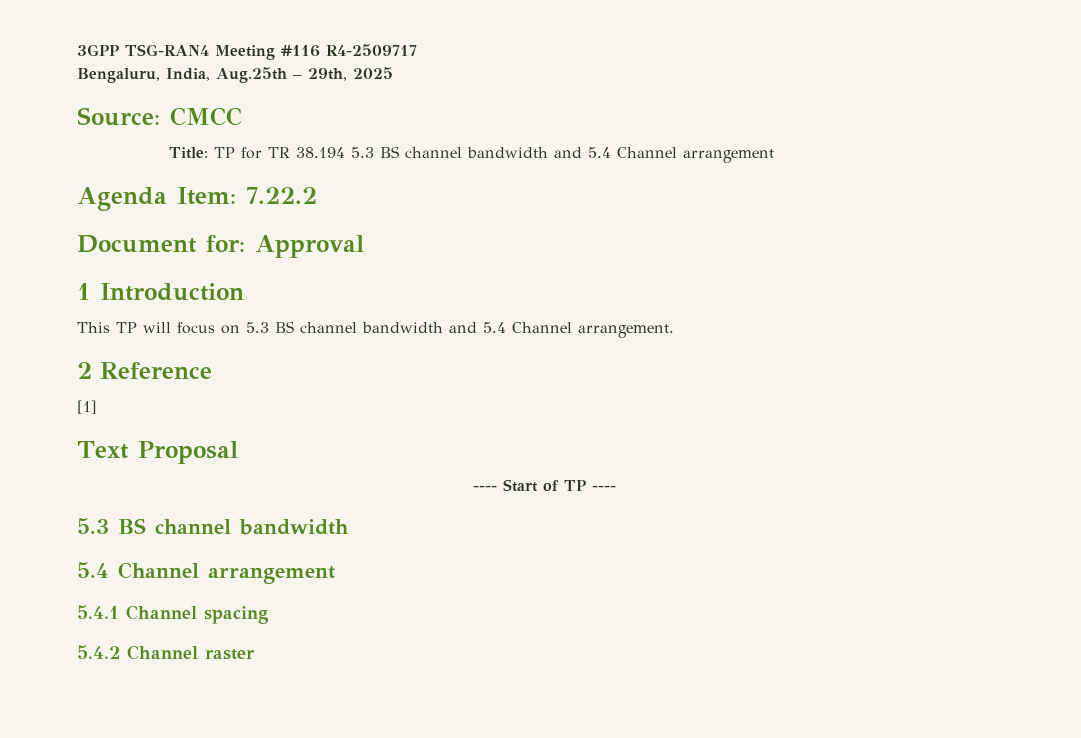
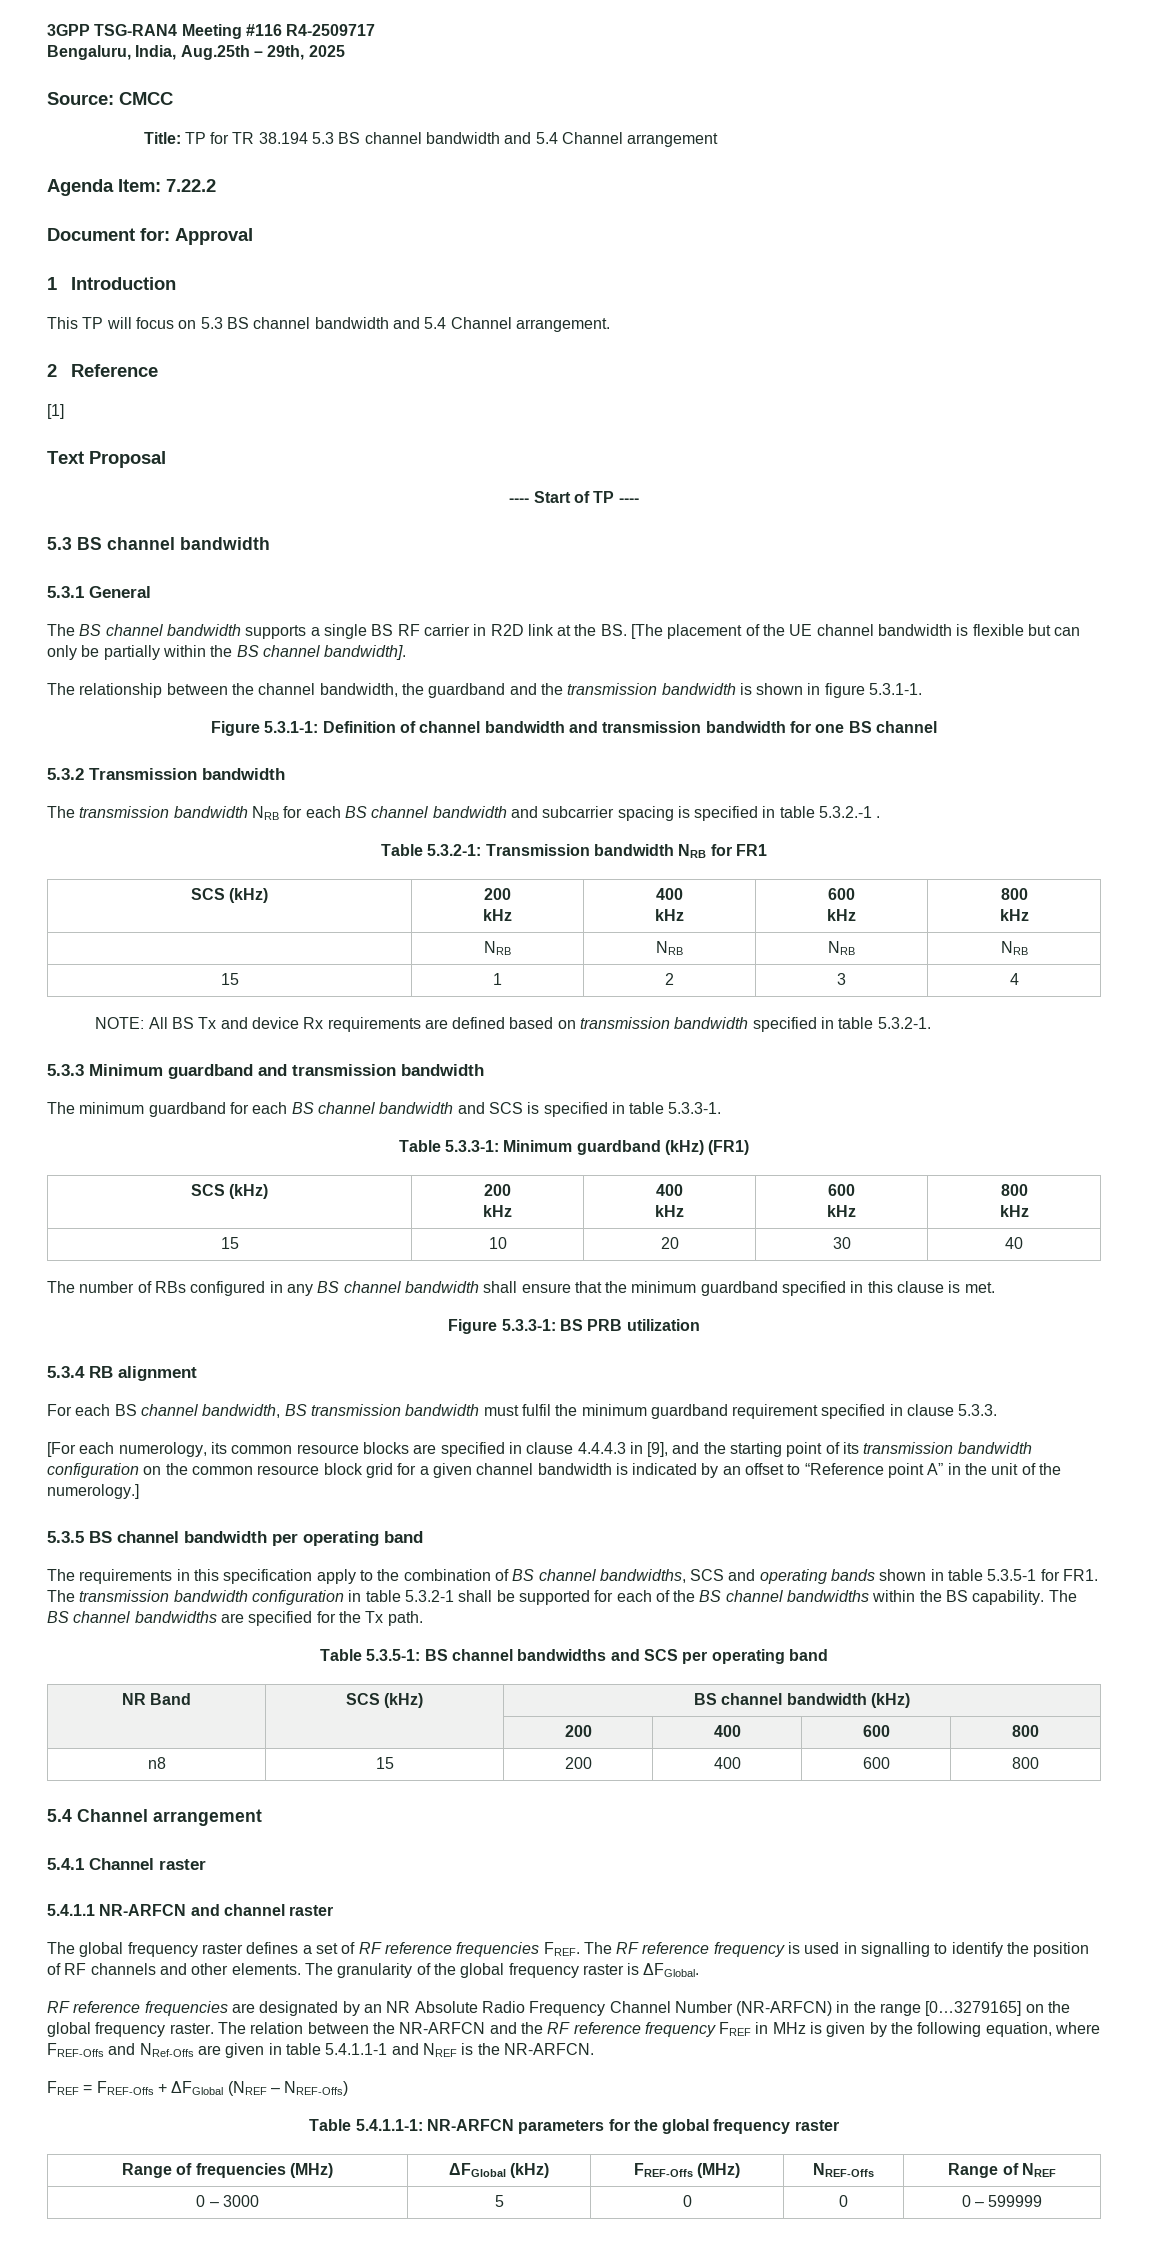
(349, 527) none -> [47,586,151,598] [47,624,1081,639] [47,645,407,660] [47,683,923,698] [211,721,937,736] [47,768,285,780] [47,806,881,821] [381,844,767,858] [190,888,269,903] [484,888,511,900] [483,909,512,921] [656,888,683,900] [655,909,684,921] [828,888,855,900] [827,909,856,921] [1000,888,1028,900] [999,909,1029,921] [484,941,511,955] [656,941,683,955] [828,941,855,955] [1000,941,1028,955] [220,973,239,985] [493,973,502,985] [665,973,674,985] [837,973,846,985] [1009,973,1019,985] [95,1017,931,1032] [47,1064,484,1079] [47,1102,722,1117] [398,1140,750,1155] [190,1184,269,1199] [484,1184,511,1196] [483,1205,512,1217] [656,1184,683,1196] [655,1205,684,1217] [828,1184,855,1196] [827,1205,856,1217] [1000,1184,1028,1196] [999,1205,1029,1217] [220,1237,239,1249] [488,1237,507,1249] [660,1237,679,1249] [832,1237,851,1249] [1005,1237,1023,1249] [47,1281,995,1296] [448,1319,700,1334] [47,1366,197,1381] [47,1404,998,1419] [47,1442,1032,1457] [47,1463,1062,1478] [47,1484,139,1499] [47,1531,423,1546] [47,1569,1099,1584] [47,1590,1077,1605] [47,1611,423,1626] [320,1649,828,1664] [121,1693,192,1705] [345,1693,424,1708] [694,1693,910,1708] [564,1725,592,1737] [713,1725,741,1737] [862,1725,890,1737] [1012,1725,1039,1737] [147,1757,166,1769] [375,1757,394,1769] [564,1757,592,1769] [713,1757,741,1769] [862,1757,890,1769] [1012,1757,1039,1769] // 5.3.1 General // The BS channel bandwidth supports a single BS RF carrier in R2D link at the BS. [The placement of the UE channel bandwidth is flexible but can only be partially within the BS channel bandwidth]. // The relationship between the channel bandwidth, the guardband and the transmission bandwidth is shown in figure 5.3.1-1. // Figure 5.3.1-1: Definition of channel bandwidth and transmission bandwidth for one BS channel // 5.3.2 Transmission bandwidth // The transmission bandwidth NRB for each BS channel bandwidth and subcarrier spacing is specified in table 5.3.2.-1 . // Table 5.3.2-1: Transmission bandwidth NRB for FR1 // SCS (kHz) | 200 // kHz | 400 // kHz | 600 // kHz | 800 // kHz // | NRB | NRB | NRB | NRB // 15 | 1 | 2 | 3 | 4 // NOTE: All BS Tx and device Rx requirements are defined based on transmission bandwidth specified in table 5.3.2-1. // 5.3.3 Minimum guardband and transmission bandwidth // The minimum guardband for each BS channel bandwidth and SCS is specified in table 5.3.3-1. // Table 5.3.3-1: Minimum guardband (kHz) (FR1) // SCS (kHz) | 200 // kHz | 400 // kHz | 600 // kHz | 800 // kHz // 15 | 10 | 20 | 30 | 40 // The number of RBs configured in any BS channel bandwidth shall ensure that the minimum guardband specified in this clause is met. // Figure 5.3.3-1: BS PRB utilization // 5.3.4 RB alignment // For each BS channel bandwidth, BS transmission bandwidth must fulfil the minimum guardband requirement specified in clause 5.3.3. // [For each numerology, its common resource blocks are specified in clause 4.4.4.3 in [9], and the starting point of its transmission bandwidth configuration on the common resource block grid for a given channel bandwidth is indicated by an offset to “Reference point A” in the unit of the numerology.] // 5.3.5 BS channel bandwidth per operating band // The requirements in this specification apply to the combination of BS channel bandwidths, SCS and operating bands shown in table 5.3.5-1 for FR1. The transmission bandwidth configuration in table 5.3.2-1 shall be supported for each of the BS channel bandwidths within the BS capability. The BS channel bandwidths are specified for the Tx path. // Table 5.3.5-1: BS channel bandwidths and SCS per operating band // NR Band | SCS (kHz) | BS channel bandwidth (kHz) // | | 200 | 400 | 600 | 800 // n8 | 15 | 200 | 400 | 600 | 800
[204,606,268,624] [77,645,255,660] spacing // 5.4.2 Channel raster -> [159,1859,206,1870] [47,1904,334,1916] [47,1942,1090,1957] [47,1963,700,1978] [47,2001,1071,2016] [47,2022,1101,2037] [47,2043,594,2058] [47,2081,349,2096] [309,2119,839,2134] [122,2163,333,2178] [448,2163,550,2178] [633,2163,741,2178] [813,2163,874,2177] [948,2163,1056,2178] [196,2195,259,2207] [494,2195,504,2207] [682,2195,692,2207] [839,2195,848,2207] [961,2195,1043,2207] raster // 5.4.1.1 NR-ARFCN and channel raster // The global frequency raster defines a set of RF reference frequencies FREF. The RF reference frequency is used in signalling to identify the position of RF channels and other elements. The granularity of the global frequency raster is ΔFGlobal. // RF reference frequencies are designated by an NR Absolute Radio Frequency Channel Number (NR-ARFCN) in the range [0…3279165] on the global frequency raster. The relation between the NR-ARFCN and the RF reference frequency FREF in MHz is given by the following equation, where FREF-Offs and NRef-Offs are given in table 5.4.1.1-1 and NREF is the NR-ARFCN. // FREF = FREF-Offs + ΔFGlobal (NREF – NREF-Offs) // Table 5.4.1.1-1: NR-ARFCN parameters for the global frequency raster // Range of frequencies (MHz) | ΔFGlobal (kHz) | FREF-Offs (MHz) | NREF-Offs | Range of NREF // 0 – 3000 | 5 | 0 | 0 | 0 – 599999

